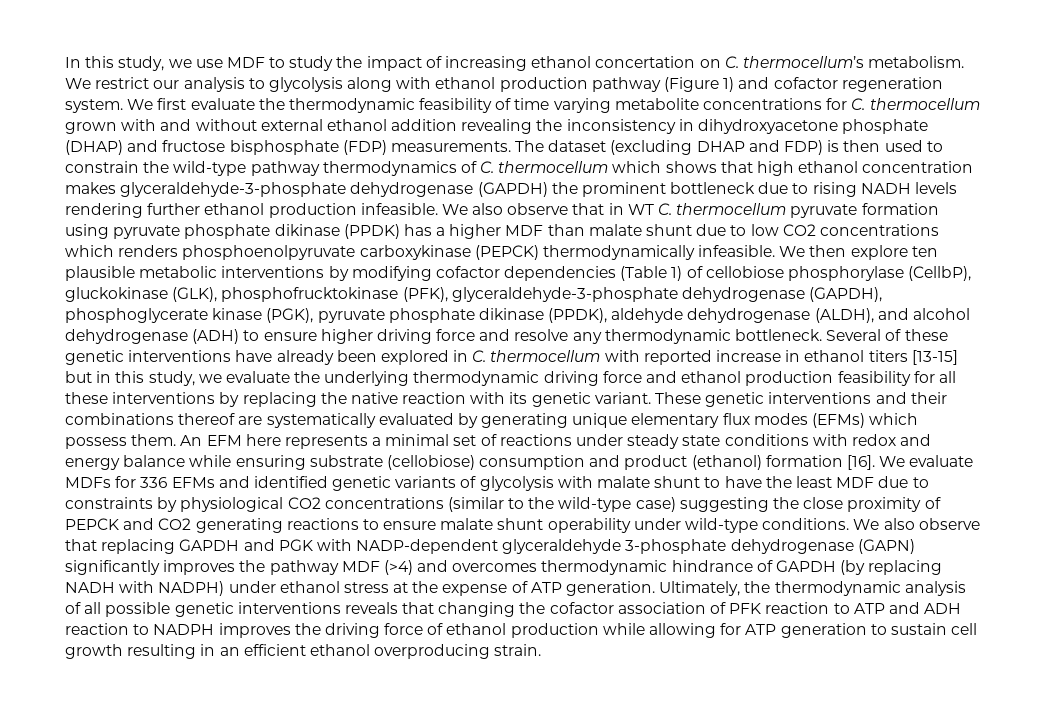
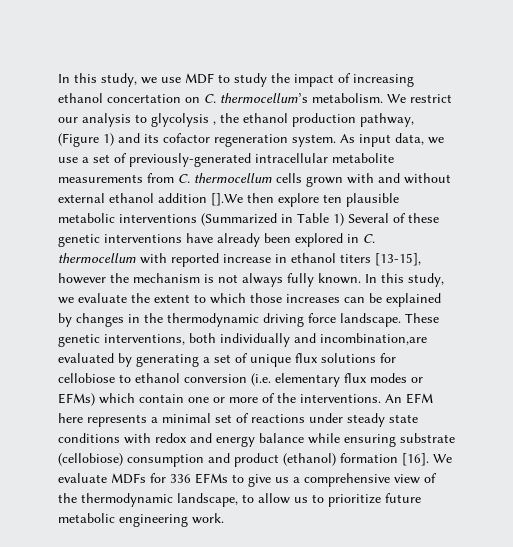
[347,77,661,92] along with ethanol production pathway -> [213,113,414,127] , the ethanol production pathway,
(770, 83) none -> [144,134,159,143] its
[127,98,980,113] We first evaluate the thermodynamic feasibility of time varying metabolite concentrations for C. thermocellum -> [340,133,444,147] [58,153,394,167] [58,173,302,183] As input data, we use a set of previously-generated intracellular metabolite measurements from C. thermocellum cells
[461,119,929,134] [65,140,943,155] [65,161,974,176] [65,182,958,197] [65,203,939,218] [65,224,939,239] [65,245,806,260] revealing the inconsistency in dihydroxyacetone phosphate (DHAP) and fructose bisphosphate (FDP) measurements. The dataset (excluding DHAP and FDP) is then used to constrain the wild-type pathway thermodynamics of C. thermocellum which shows that high ethanol concentration makes glyceraldehyde-3-phosphate dehydrogenase (GAPDH) the prominent bottleneck due to rising NADH levels rendering further ethanol production infeasible. We also observe that in WT C. thermocellum pyruvate formation using pyruvate phosphate dikinase (PPDK) has a higher MDF than malate shunt due to low CO2 concentrations which renders phosphoenolpyruvate carboxykinase (PEPCK) thermodynamically infeasible. We -> [211,193,243,206] [].We
[328,266,972,281] [65,287,883,302] [65,308,971,323] [65,329,823,344] by modifying cofactor dependencies (Table 1) of cellobiose phosphorylase (CellbP), gluckokinase (GLK), phosphofrucktokinase (PFK), glyceraldehyde-3-phosphate dehydrogenase (GAPDH), phosphoglycerate kinase (PGK), pyruvate phosphate dikinase (PPDK), aldehyde dehydrogenase (ALDH), and alcohol dehydrogenase (ADH) to ensure higher driving force and resolve any thermodynamic bottleneck. -> [201,213,344,226] (Summarized in Table 1)
[911,350,958,365] [65,371,112,383] [13-15] but in -> [375,253,421,266] [58,273,377,287] [13-15], however the mechanism is not always fully known. In
[324,371,956,386] [65,392,947,407] [65,413,919,428] [65,434,177,449] underlying thermodynamic driving force and ethanol production feasibility for all these interventions by replacing the native reaction with its genetic variant. These genetic interventions and their combinations thereof are systematically evaluated by generating unique elementary flux modes (EFMs) which possess them. -> [154,293,441,307] [58,313,439,327] [58,333,427,347] [58,353,396,367] [58,373,423,387] [58,393,381,406] extent to which those increases can be explained by changes in the thermodynamic driving force landscape. These genetic interventions, both individually and incombination,are evaluated by generating a set of unique flux solutions for cellobiose to ethanol conversion (i.e. elementary flux modes or EFMs) which contain one or more of the interventions.
[218,476,929,491] [65,497,941,512] [65,518,980,533] [65,539,915,554] [65,560,943,575] [65,581,966,596] [65,602,962,617] [65,623,978,638] [65,644,542,659] and identified genetic variants of glycolysis with malate shunt to have the least MDF due to constraints by physiological CO2 concentrations (similar to the wild-type case) suggesting the close proximity of PEPCK and CO2 generating reactions to ensure malate shunt operability under wild-type conditions. We also observe that replacing GAPDH and PGK with NADP-dependent glyceraldehyde 3-phosphate dehydrogenase (GAPN) significantly improves the pathway MDF (>4) and overcomes thermodynamic hindrance of GAPDH (by replacing NADH with NADPH) under ethanol stress at the expense of ATP generation. Ultimately, the thermodynamic analysis of all possible genetic interventions reveals that changing the cofactor association of PFK reaction to ATP and ADH reaction to NADPH improves the driving force of ethanol production while allowing for ATP generation to sustain cell growth resulting in an efficient ethanol overproducing strain. -> [232,473,437,487] [58,493,421,507] [58,513,224,527] to give us a comprehensive view of the thermodynamic landscape, to allow us to prioritize future metabolic engineering work.

